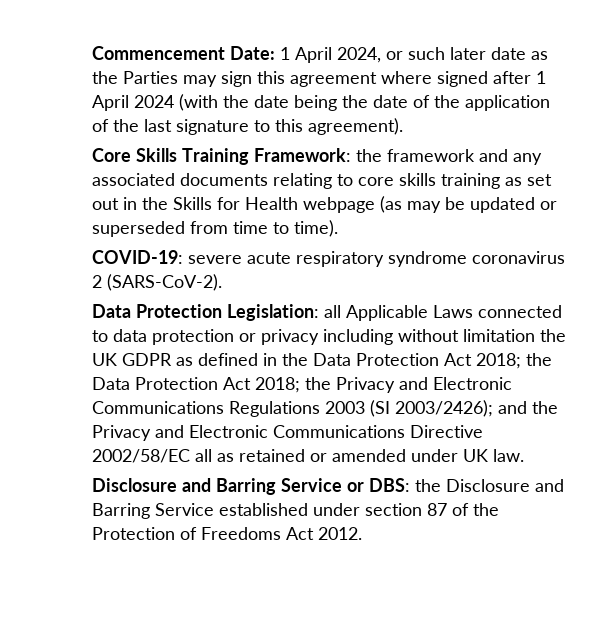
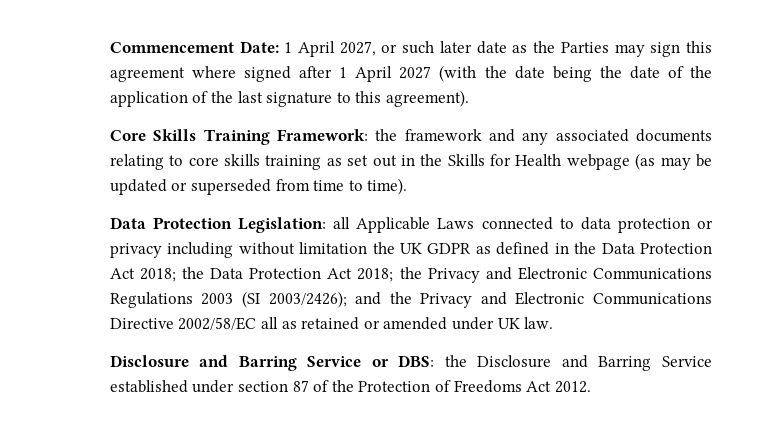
[337,47,382,63] 2024, -> [339,41,376,56] 2027,
[134,95,175,108] 2024 -> [399,66,432,79] 2027
[92,250,566,267] [92,274,223,291] // COVID-19: severe acute respiratory syndrome coronavirus 2 (SARS-CoV-2). -> (408, 186) none

